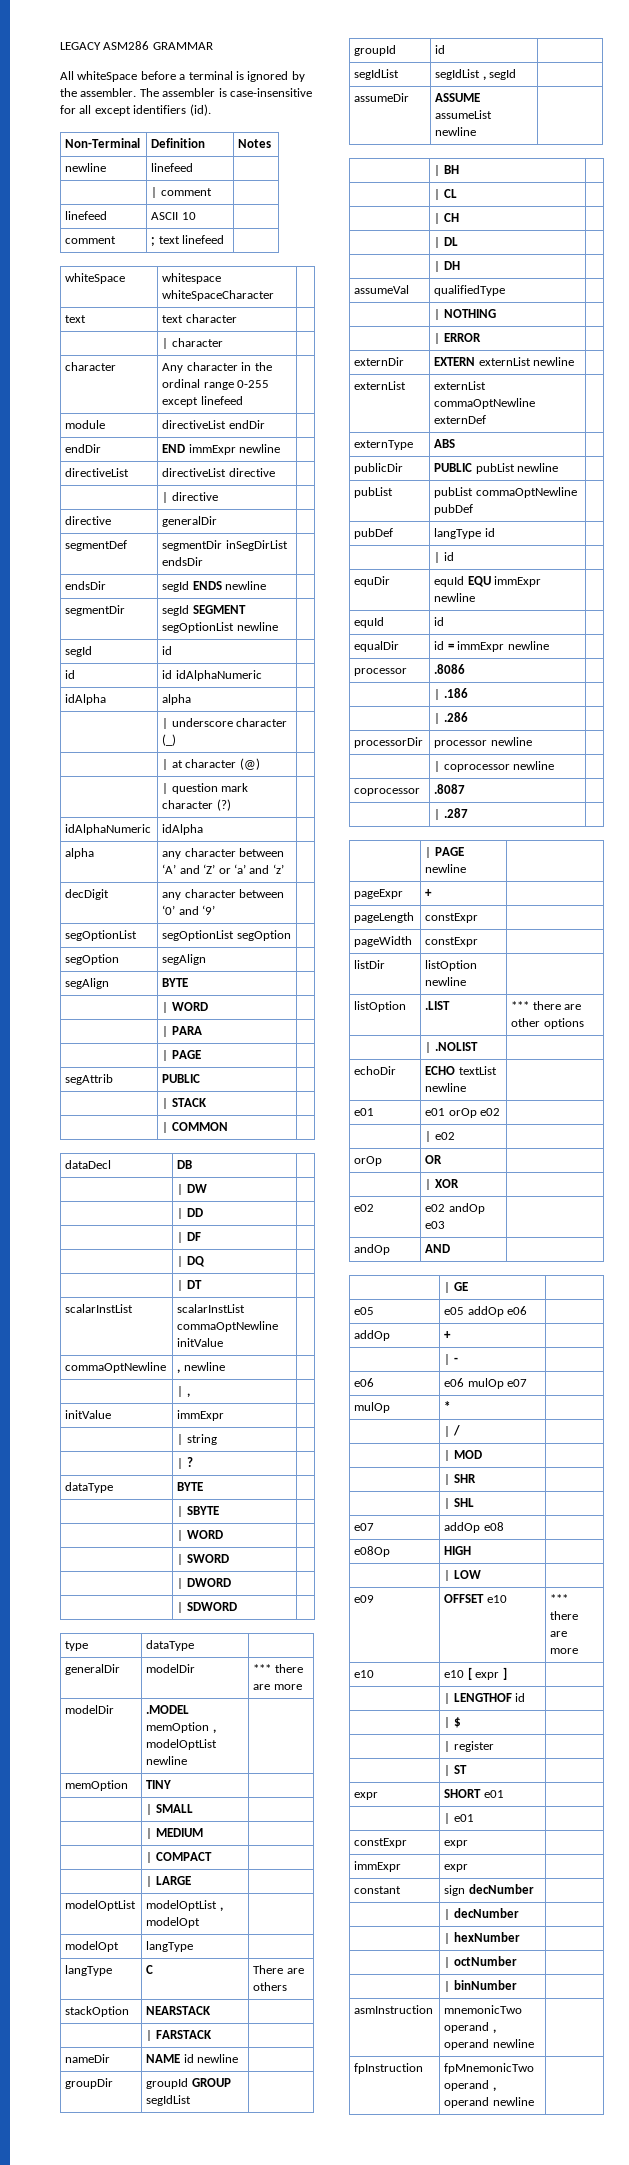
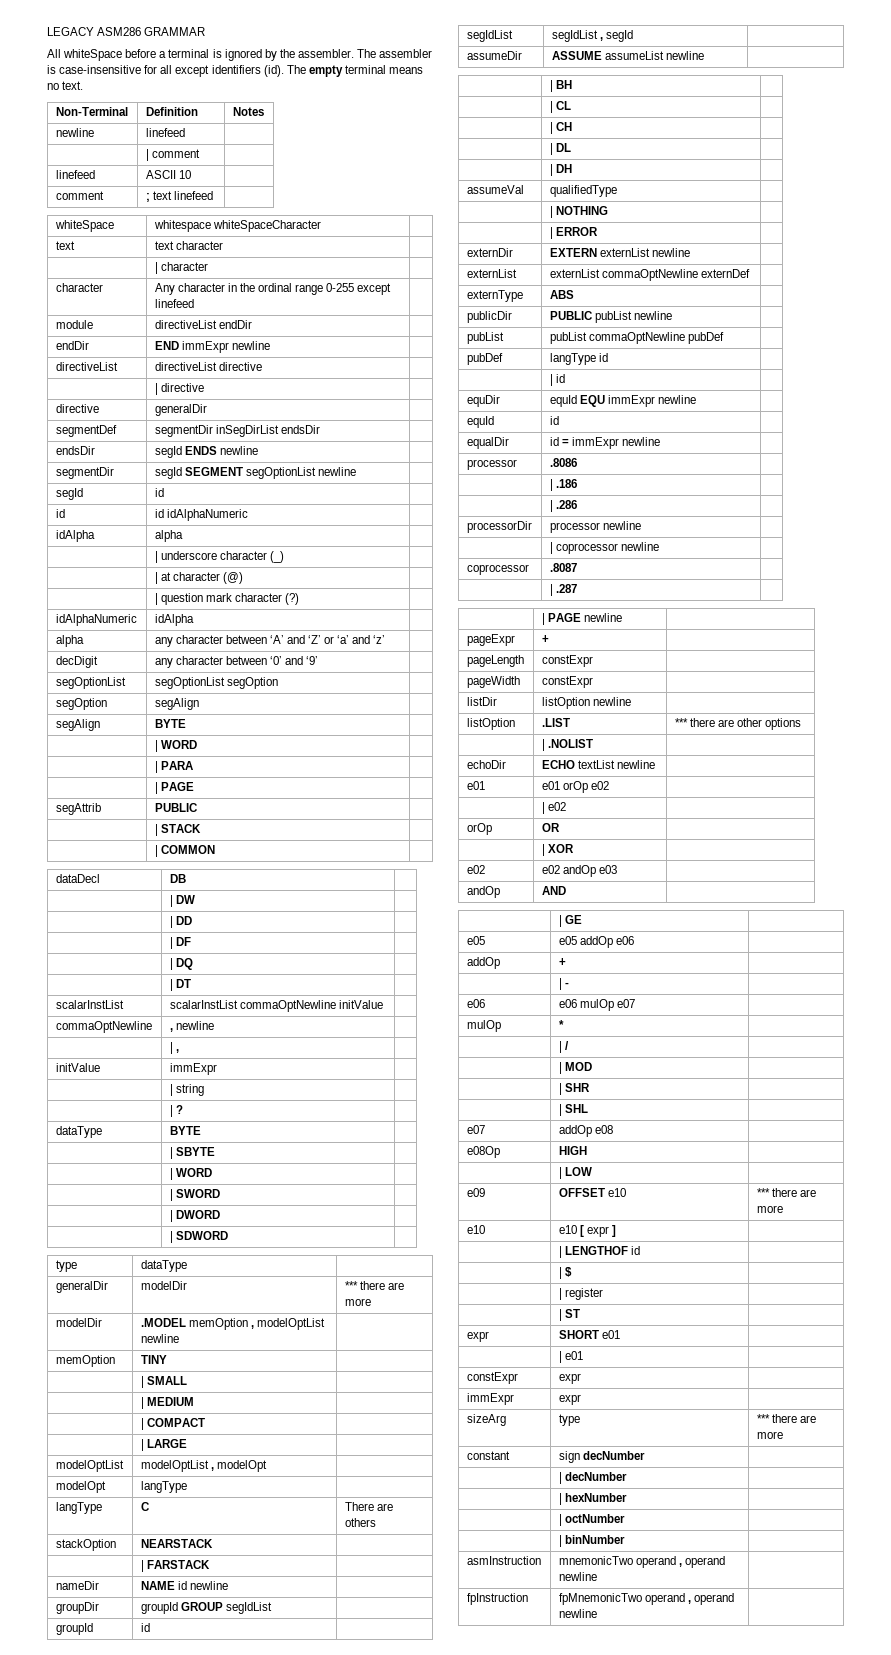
(211, 110) none -> [286,65,424,77] [47,81,84,90] The empty terminal means no text.
(469, 1868) none -> [466,1414,506,1426] [558,1414,580,1426] [756,1414,816,1423] [756,1431,783,1439] // sizeArg | type | *** there are more

